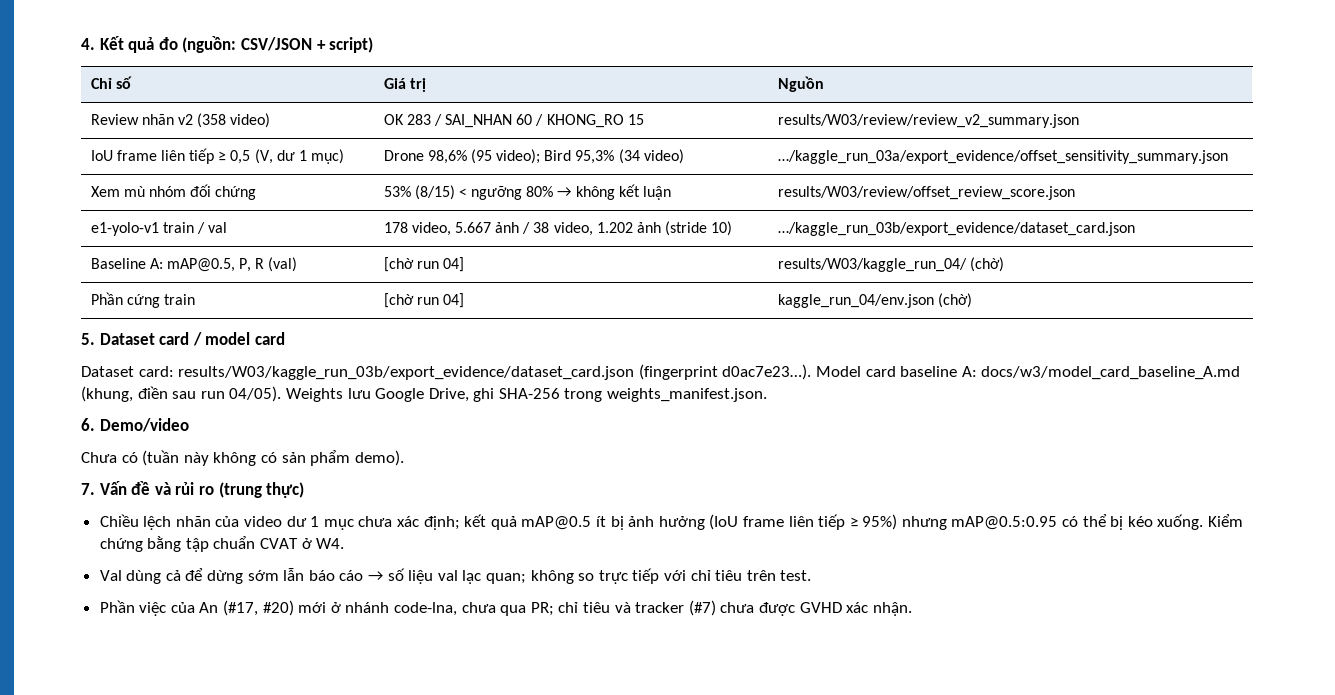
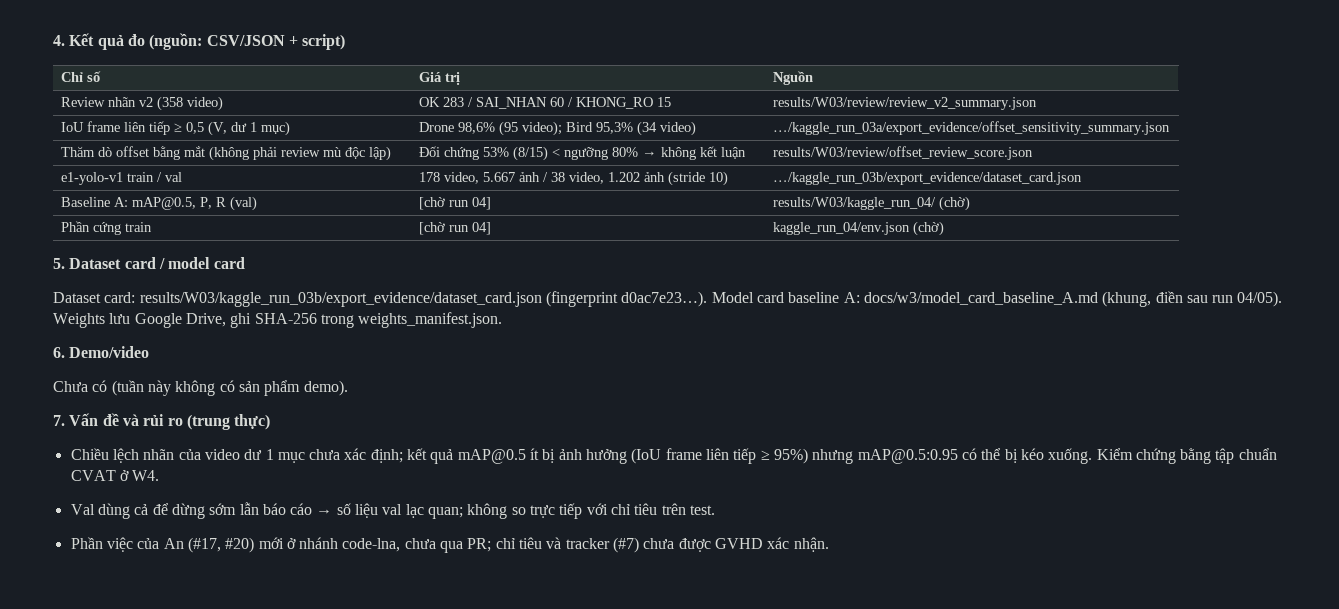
[90,184,257,200] Xem mù nhóm đối chứng | -> [61,146,392,161] [419,146,480,160] Thăm dò offset bằng mắt (không phải review mù độc lập) | Đối chứng

